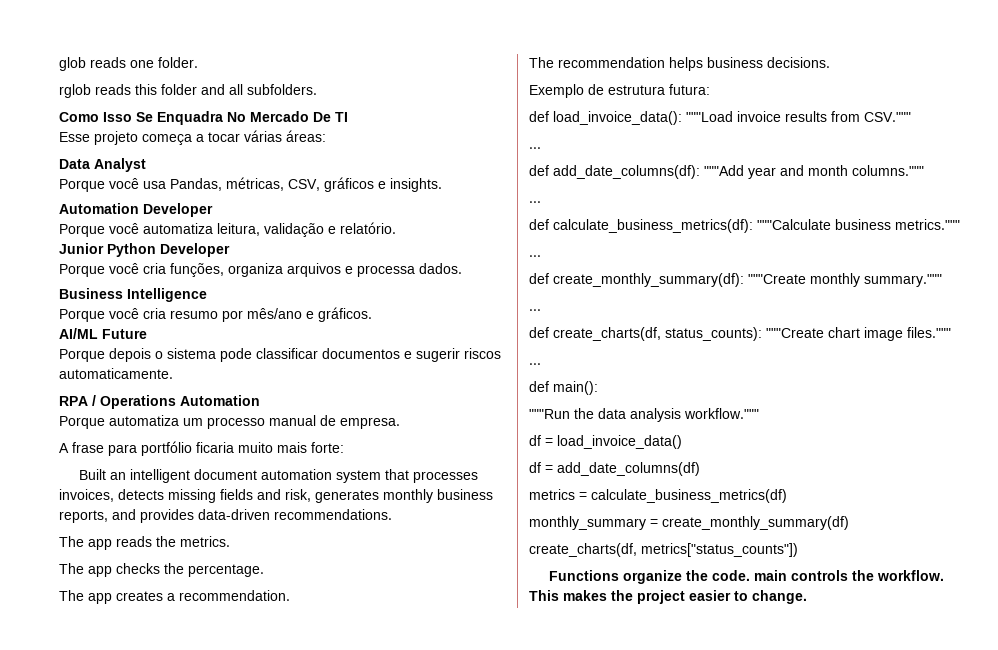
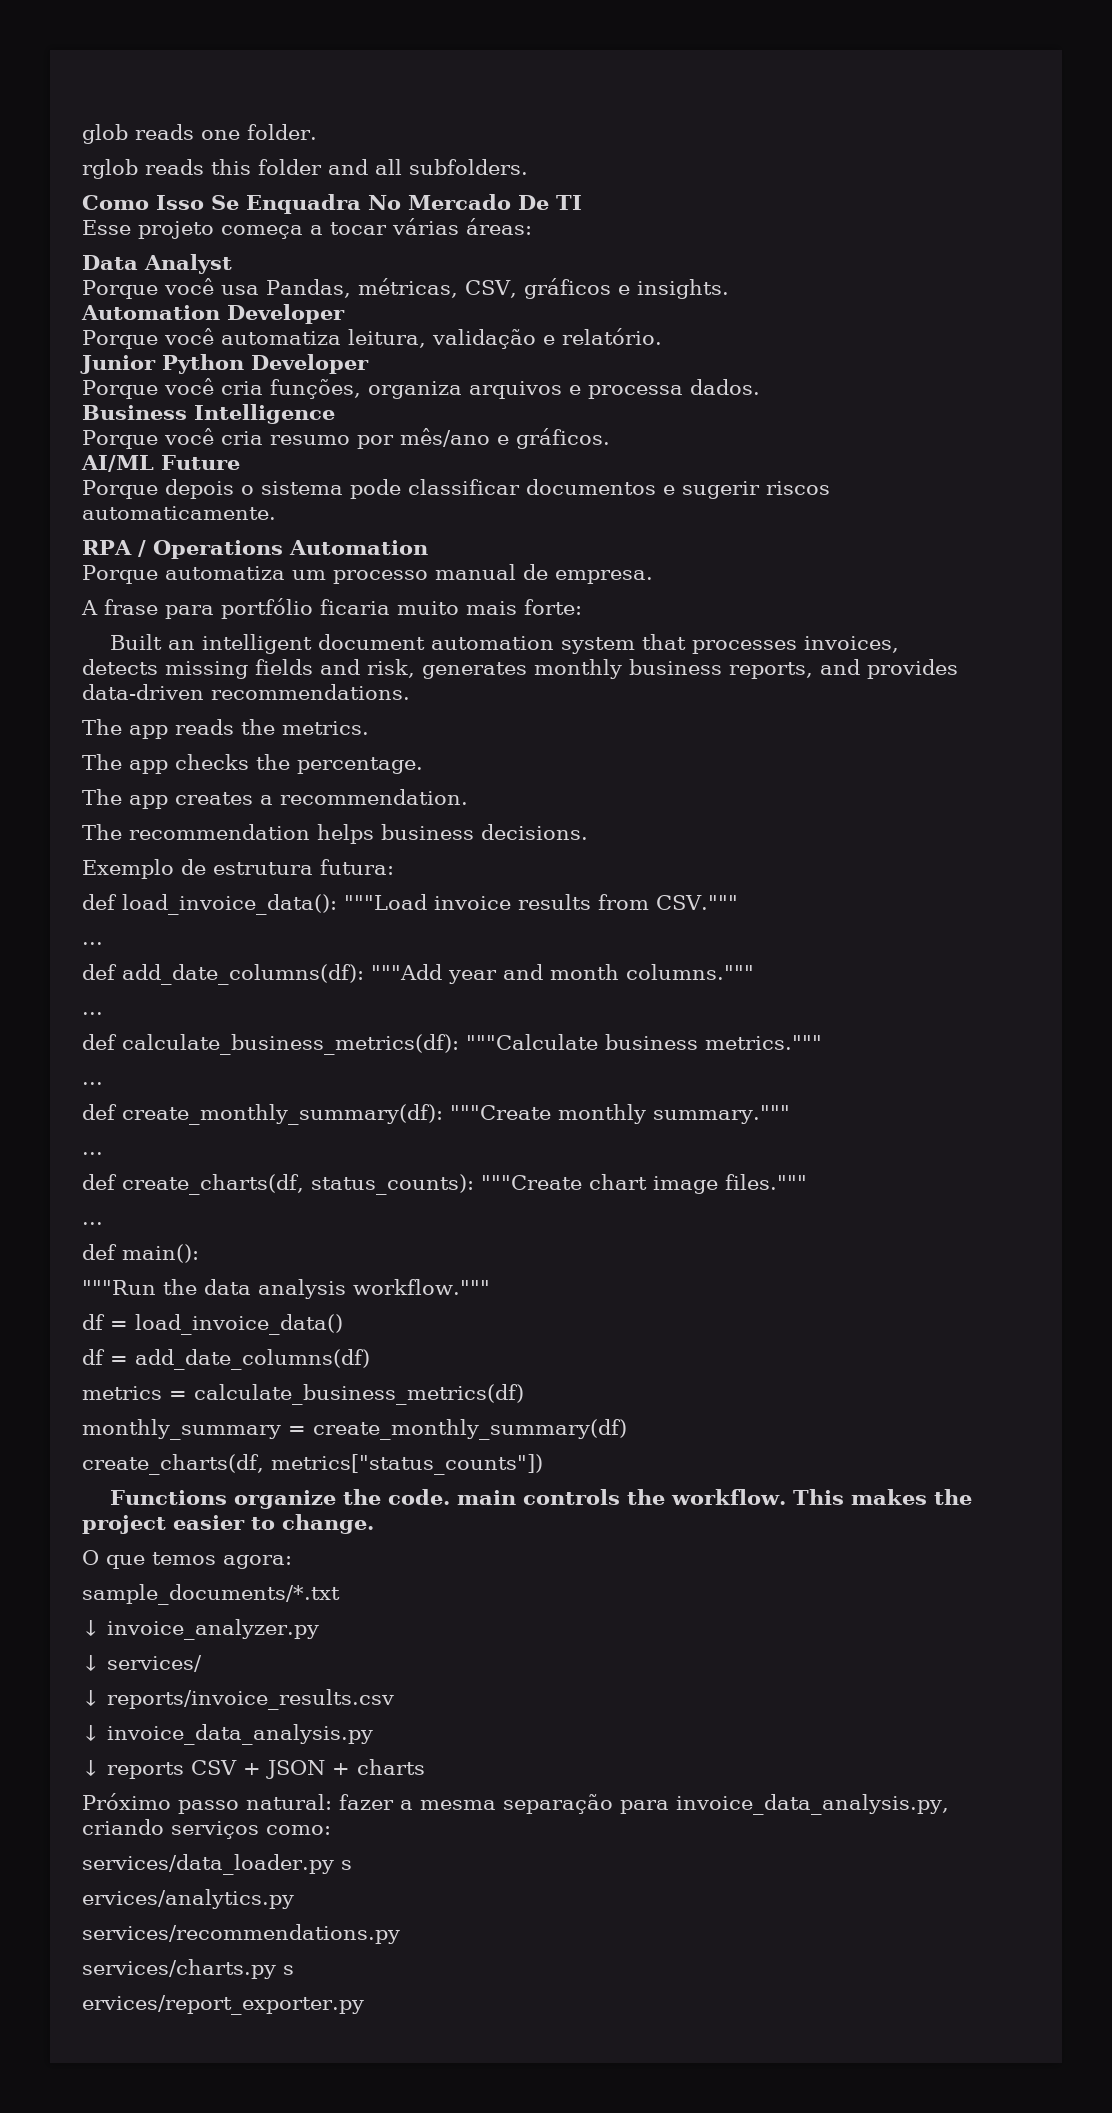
(807, 597) none -> [82,1550,292,1569] [82,1584,340,1605] [82,1619,319,1640] [82,1655,202,1672] [82,1689,394,1710] [82,1724,373,1745] [82,1759,425,1779] [82,1793,949,1815] [82,1819,331,1839] [82,1854,352,1875] [82,1889,294,1909] [82,1924,400,1944] [82,1959,294,1979] [82,1995,364,2015] // O que temos agora: // sample_documents/*.txt // ↓ invoice_analyzer.py // ↓ services/ // ↓ reports/invoice_results.csv // ↓ invoice_data_analysis.py // ↓ reports CSV + JSON + charts // Próximo passo natural: fazer a mesma separação para invoice_data_analysis.py, criando serviços como: // services/data_loader.py s // ervices/analytics.py // services/recommendations.py // services/charts.py s // ervices/report_exporter.py

